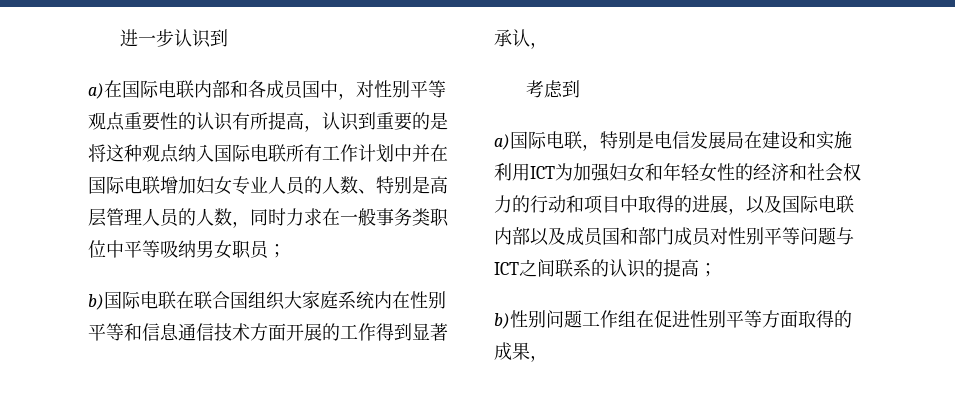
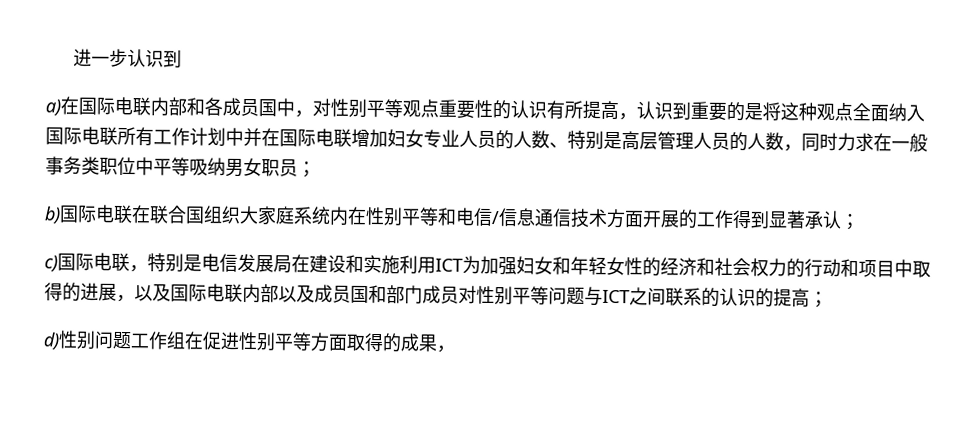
(179, 153) none -> [852,102,889,122] 全面
(142, 332) none -> [455,207,500,227] 电信/
[530,42,548,49] [525,80,580,98] [494,134,510,150] ， // 考虑到 // a) -> [840,213,860,231] [44,255,58,272] ； // c)
[494,313,510,329] b) -> [43,332,60,350] d)

